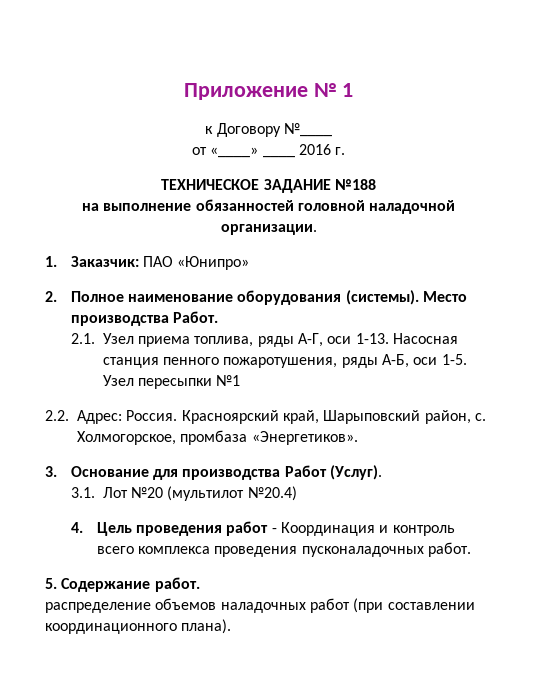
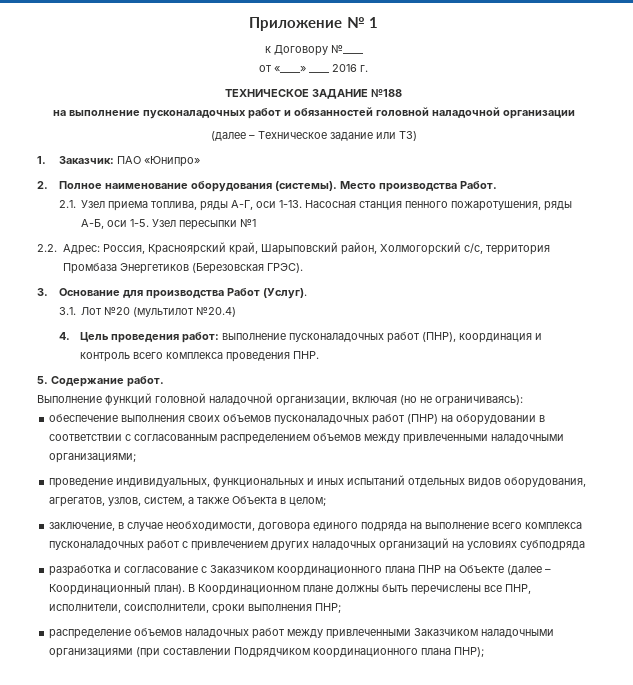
[195,199,456,214] [220,224,317,235] обязанностей головной наладочной организации. -> [142,107,575,119] [210,131,417,141] пусконаладочных работ и обязанностей головной наладочной организации // (далее – Техническое задание или ТЗ)
[126,410,178,421] Россия. -> [102,244,145,254] Россия,
[474,413,486,421] [77,430,358,445] с. Холмогорское, промбаза «Энергетиков». -> [379,242,550,255] [62,263,303,274] Холмогорский с/с, территория Промбаза Энергетиков (Березовская ГРЭС).
[226,521,375,536] работ - Координация -> [182,332,533,343] работ: выполнение пусконаладочных работ (ПНР), координация
[301,542,471,557] пусконаладочных работ. -> [293,351,320,359] ПНР.
[45,598,475,613] [45,619,232,634] распределение объемов наладочных работ (при составлении координационного плана). -> [37,393,523,406] [49,414,546,425] [49,433,565,444] [49,453,137,463] [49,475,587,488] [49,496,327,507] [49,521,583,532] [49,538,586,551] [49,565,552,576] [49,582,532,595] [49,603,342,614] [49,628,555,639] [49,647,485,658] Выполнение функций головной наладочной организации, включая (но не ограничиваясь): // обеспечение выполнения своих объемов пусконаладочных работ (ПНР) на оборудовании в соответствии с согласованным распределением объемов между привлеченными наладочными организациями; // проведение индивидуальных, функциональных и иных испытаний отдельных видов оборудования, агрегатов, узлов, систем, а также Объекта в целом; // заключение, в случае необходимости, договора единого подряда на выполнение всего комплекса пусконаладочных работ с привлечением других наладочных организаций на условиях субподряда // разработка и согласование с Заказчиком координационного плана ПНР на Объекте (далее – Координационный план). В Координационном плане должны быть перечислены все ПНР, исполнители, соисполнители, сроки выполнения ПНР; // распределение объемов наладочных работ между привлеченными Заказчиком наладочными организациями (при составлении Подрядчиком координационного плана ПНР);

